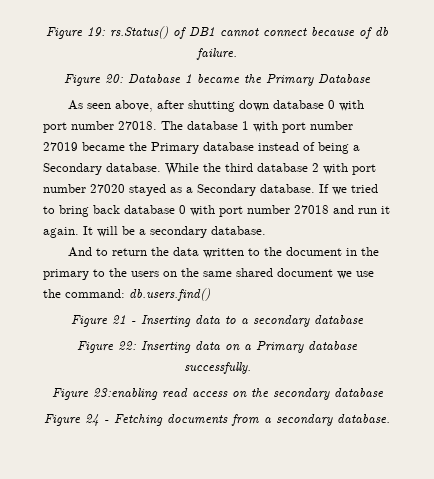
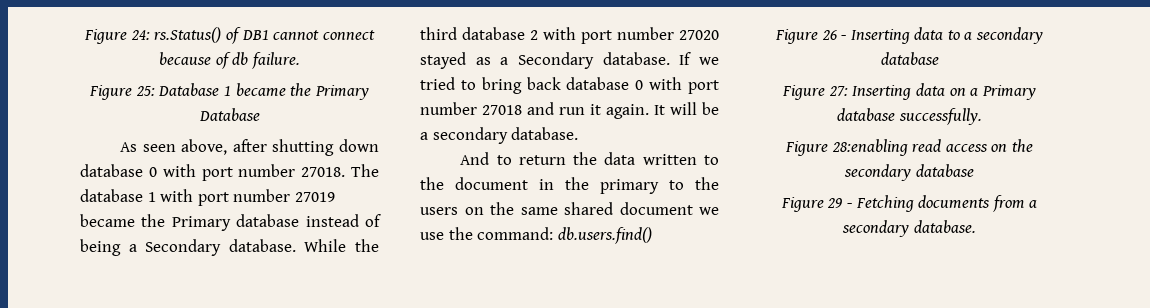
[46,27,105,39] Figure 19: -> [84,29,150,44] Figure 24:
[105,74,123,83] 20: -> [135,86,155,96] 25:
[112,315,126,324] 21 -> [821,30,837,40] 26
[118,341,136,350] 22: -> [828,86,848,96] 27:
[92,388,158,400] 23:enabling -> [831,139,908,156] 28:enabling
[85,414,99,426] 24 -> [827,198,843,208] 29

